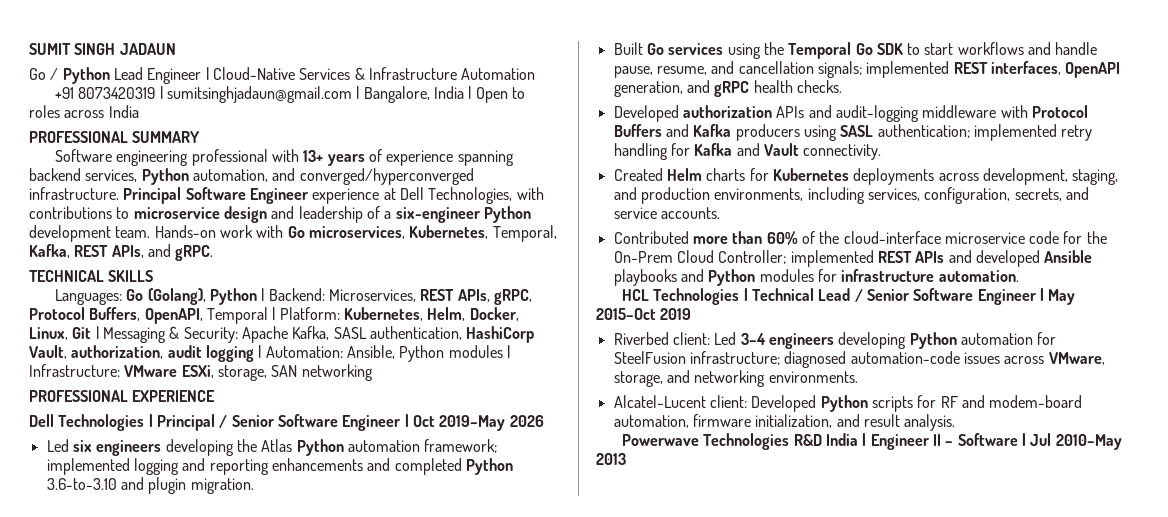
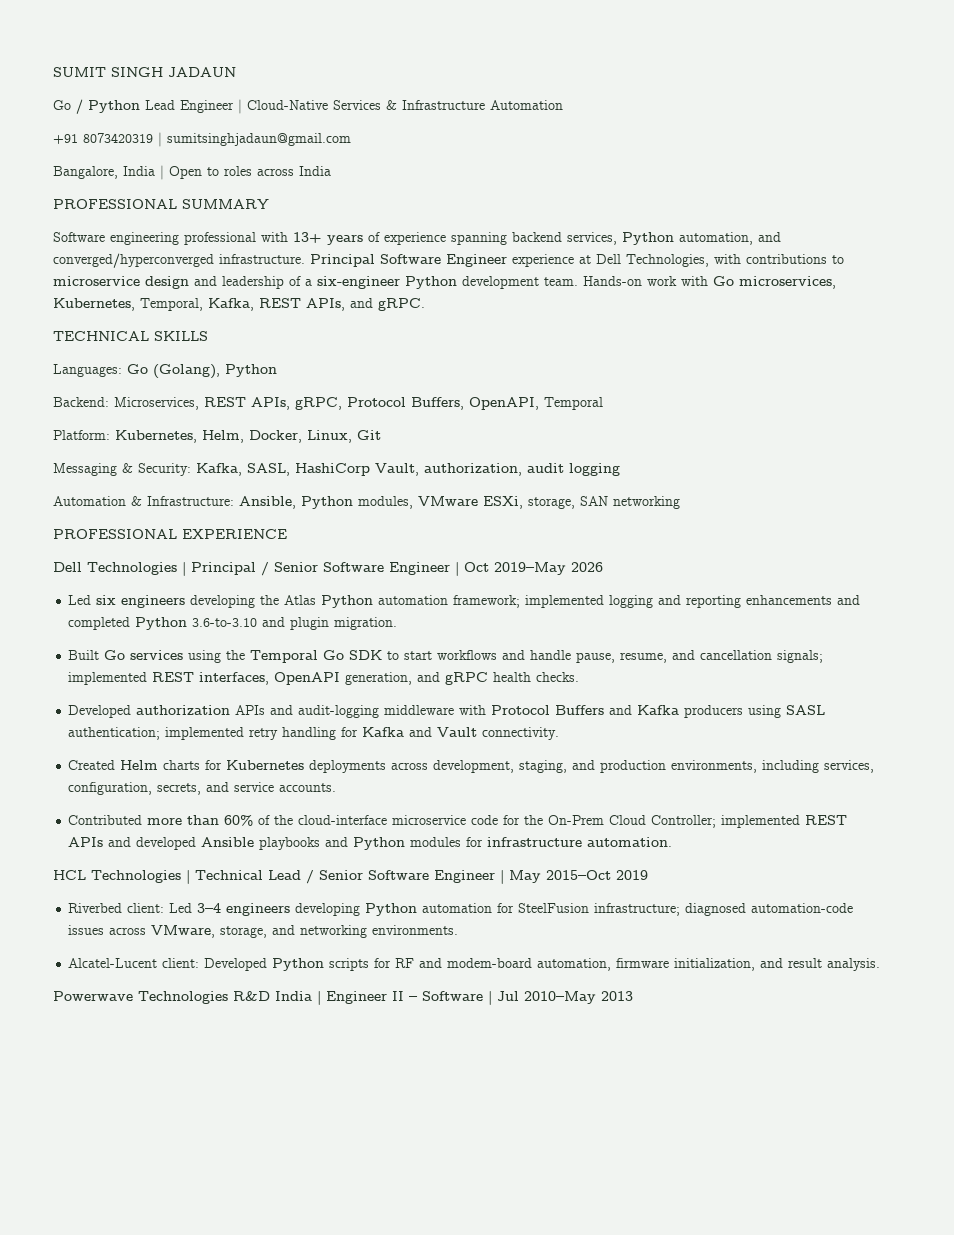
[356,86,360,99] | -> (351, 139) //
[261,288,265,301] | -> (277, 370) //
[272,307,276,320] | -> (603, 403) //
[95,326,99,339] | -> (381, 435) //
[241,326,462,343] Apache Kafka, SASL authentication, -> [196,463,290,476] Kafka, SASL,
[258,345,510,362] [29,364,120,377] | Automation: Ansible, Python modules | Infrastructure: -> [53,496,413,509] // Automation & Infrastructure: Ansible, Python modules,

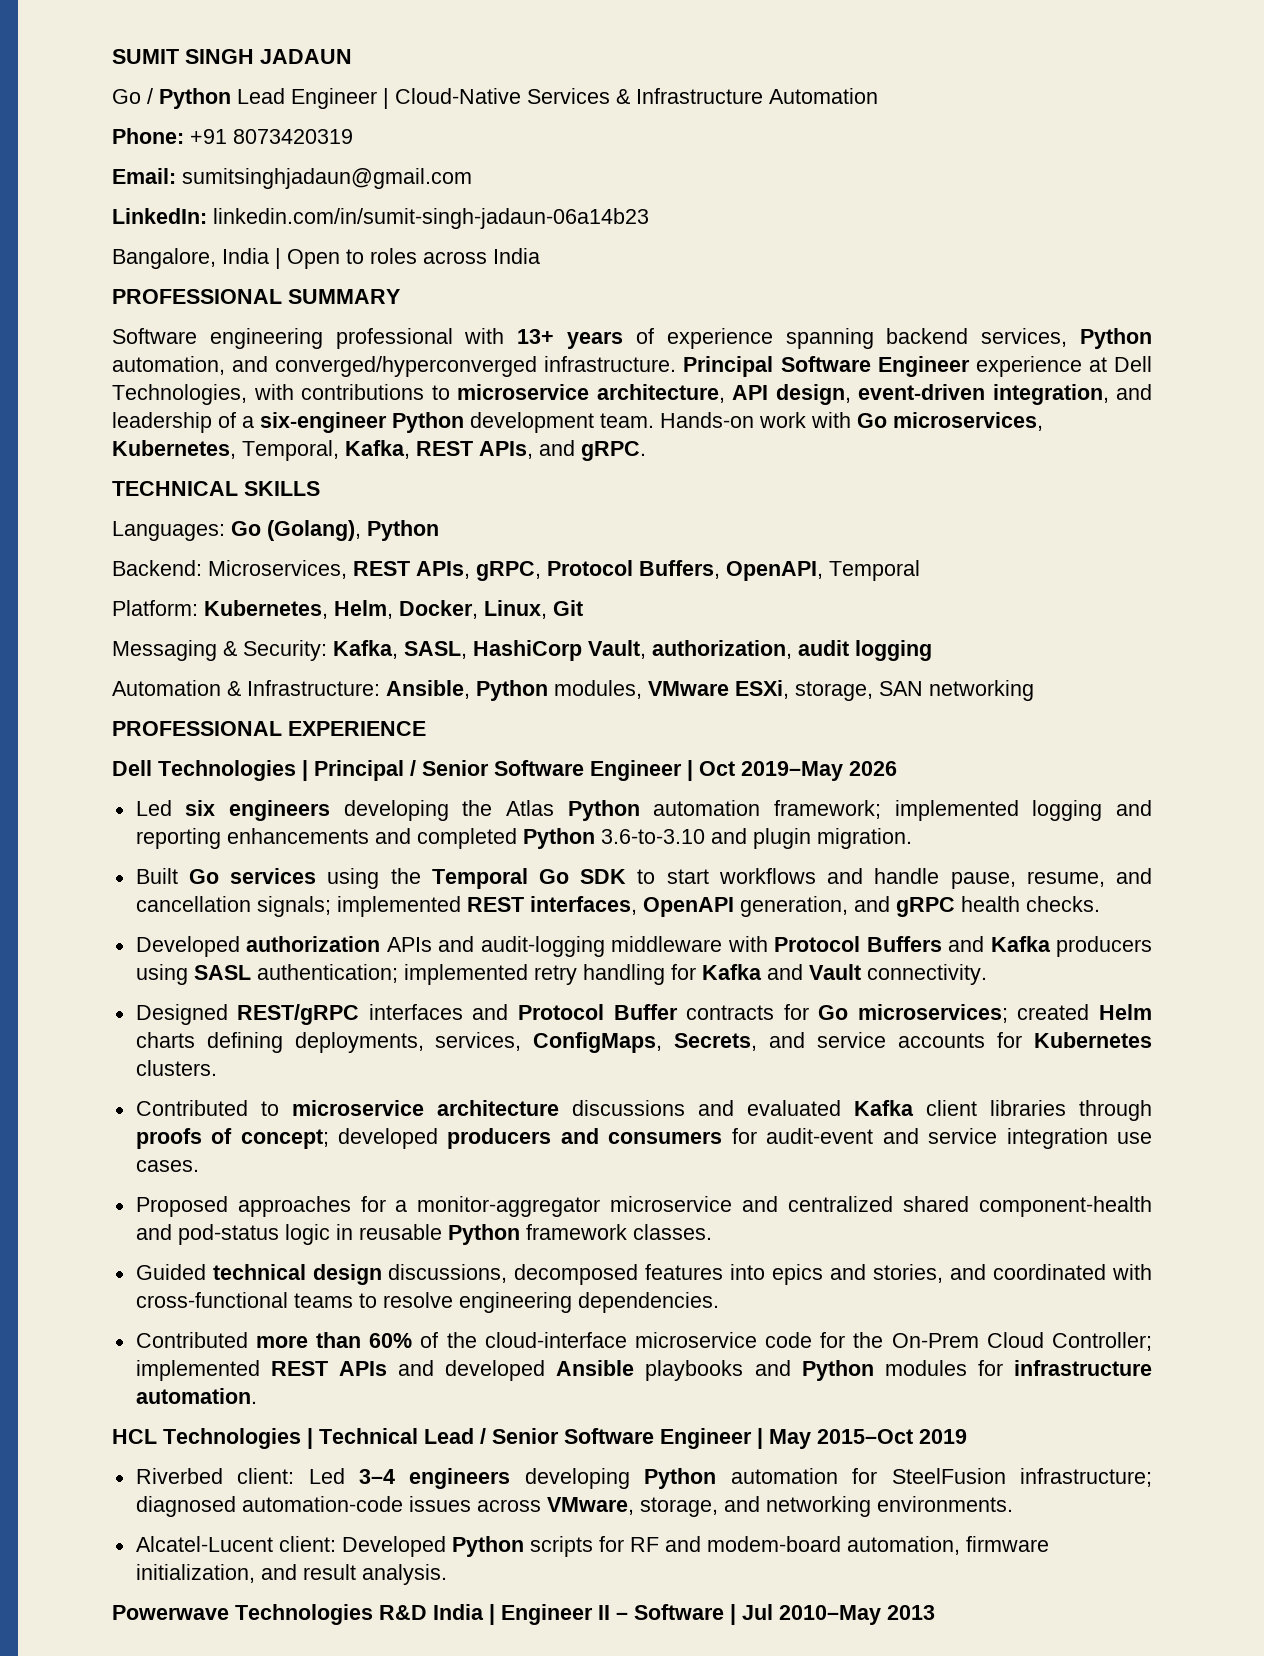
(563, 105) none -> [112,128,184,144] Phone:
[158,132,162,147] | -> [112,168,176,184] // Email:
(351, 139) none -> [112,208,649,229] // LinkedIn: linkedin.com/in/sumit-singh-jadaun-06a14b23
[145,276,189,289] design -> [596,384,1109,405] architecture, API design, event-driven integration,
[68,760,875,773] [68,782,337,795] Created Helm charts for Kubernetes deployments across development, staging, and production environments, including services, configuration, secrets, and service accounts. -> [135,1004,1153,1025] [135,1032,1152,1053] [135,1060,217,1076] [135,1100,1152,1121] [135,1128,1152,1149] [135,1160,199,1172] [135,1196,1153,1217] [135,1224,712,1245] [135,1264,1152,1285] [135,1292,719,1313] Designed REST/gRPC interfaces and Protocol Buffer contracts for Go microservices; created Helm charts defining deployments, services, ConfigMaps, Secrets, and service accounts for Kubernetes clusters. // Contributed to microservice architecture discussions and evaluated Kafka client libraries through proofs of concept; developed producers and consumers for audit-event and service integration use cases. // Proposed approaches for a monitor-aggregator microservice and centralized shared component-health and pod-status logic in reusable Python framework classes. // Guided technical design discussions, decomposed features into epics and stories, and coordinated with cross-functional teams to resolve engineering dependencies.

